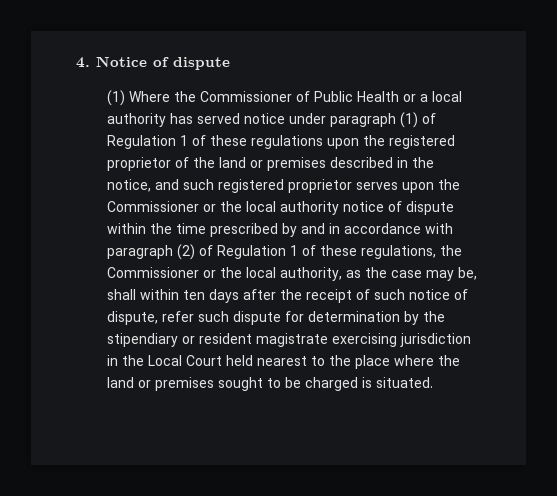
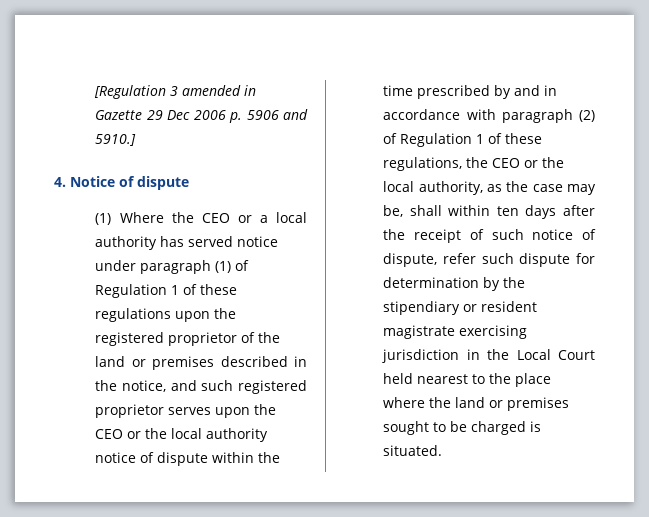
(76, 62) none -> [94,85,257,99] [95,109,308,123] [95,134,137,146] [Regulation 3 amended in Gazette 29 Dec 2006 p. 5906 and 5910.] //
[200,91,400,102] Commissioner of Public Health -> [201,213,230,223] CEO
[107,201,200,212] Commissioner -> [95,429,124,439] CEO
[107,267,200,278] Commissioner -> [492,158,521,168] CEO

